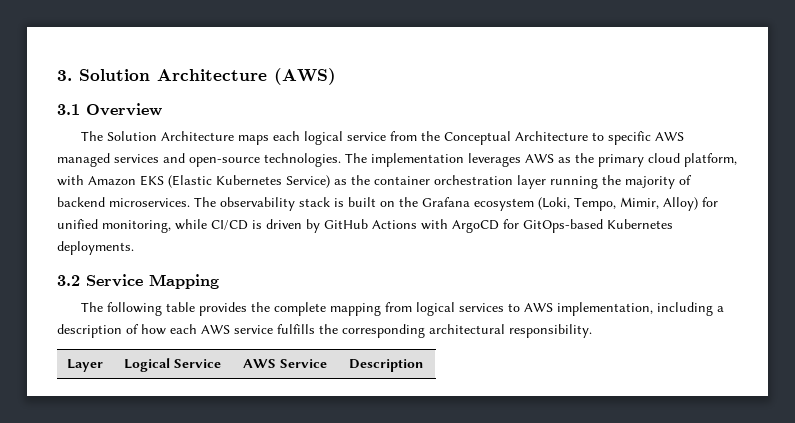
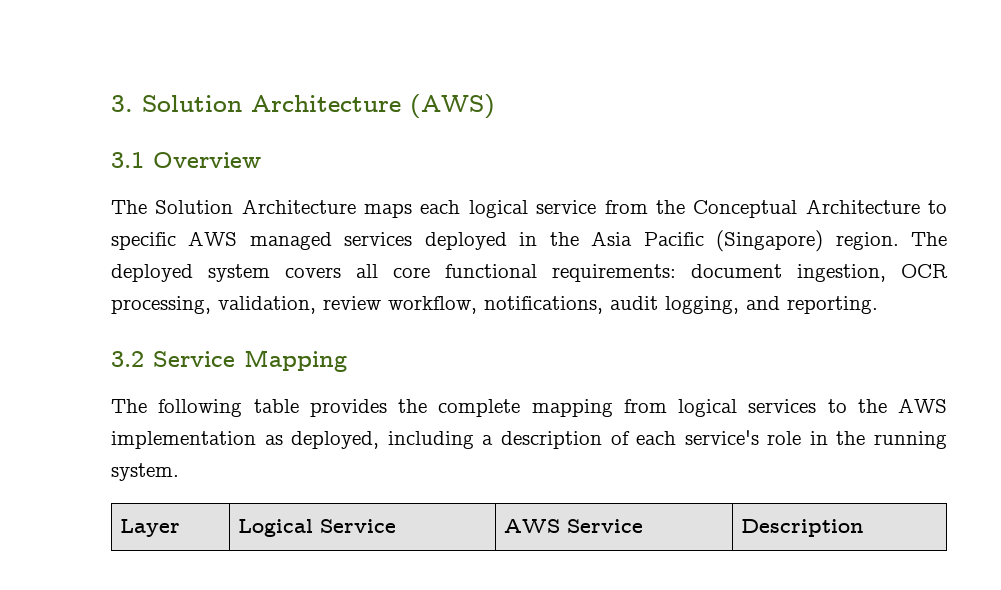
[163,153,737,167] [57,175,692,189] [57,197,718,211] [57,219,673,233] [57,241,134,255] and open-source technologies. The implementation leverages AWS as the primary cloud platform, with Amazon EKS (Elastic Kubernetes Service) as the container orchestration layer running the majority of backend microservices. The observability stack is built on the Grafana ecosystem (Loki, Tempo, Mimir, Alloy) for unified monitoring, while CI/CD is driven by GitHub Actions with ArgoCD for GitOps-based Kubernetes deployments. -> [424,230,948,252] [111,264,948,282] [111,296,878,314] deployed in the Asia Pacific (Singapore) region. The deployed system covers all core functional requirements: document ingestion, OCR processing, validation, review workflow, notifications, audit logging, and reporting.
[524,302,725,316] [57,324,592,338] AWS implementation, including a description of how each AWS service fulfills the corresponding architectural responsibility. -> [857,398,947,413] [111,430,948,449] [111,463,179,481] the AWS implementation as deployed, including a description of each service's role in the running system.

